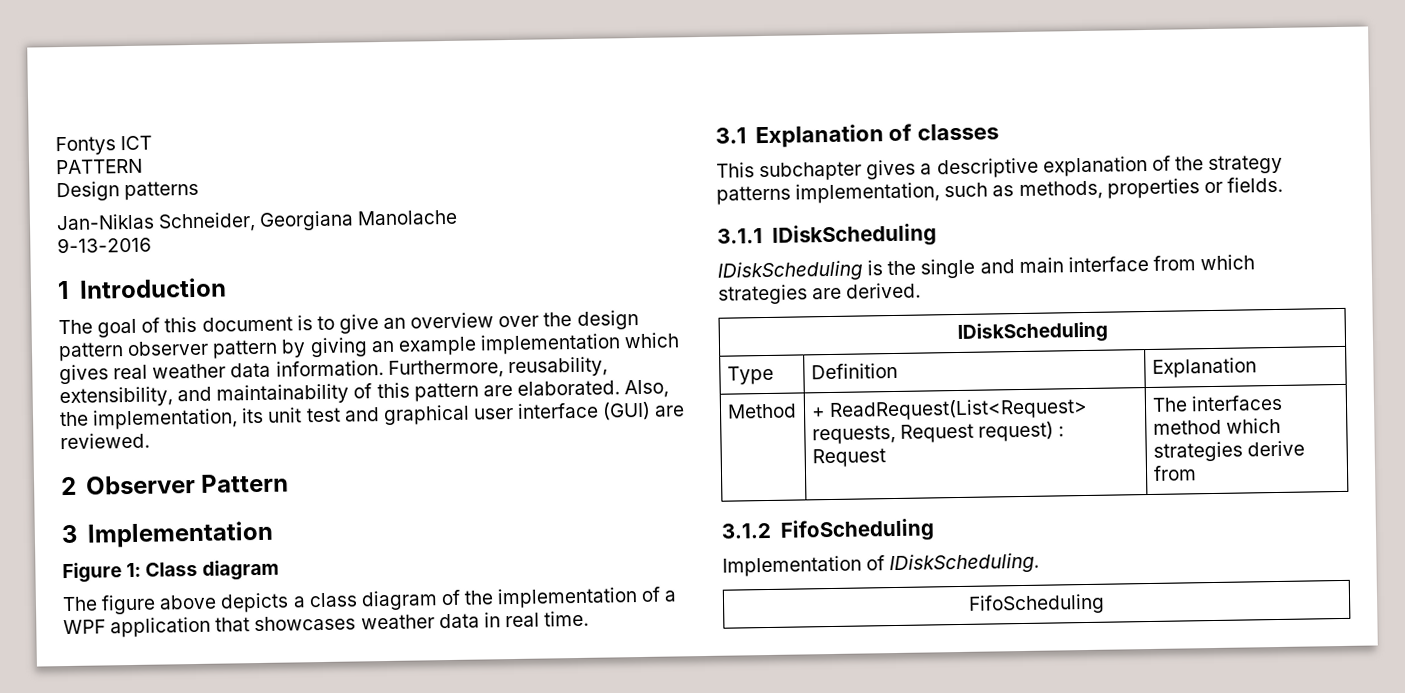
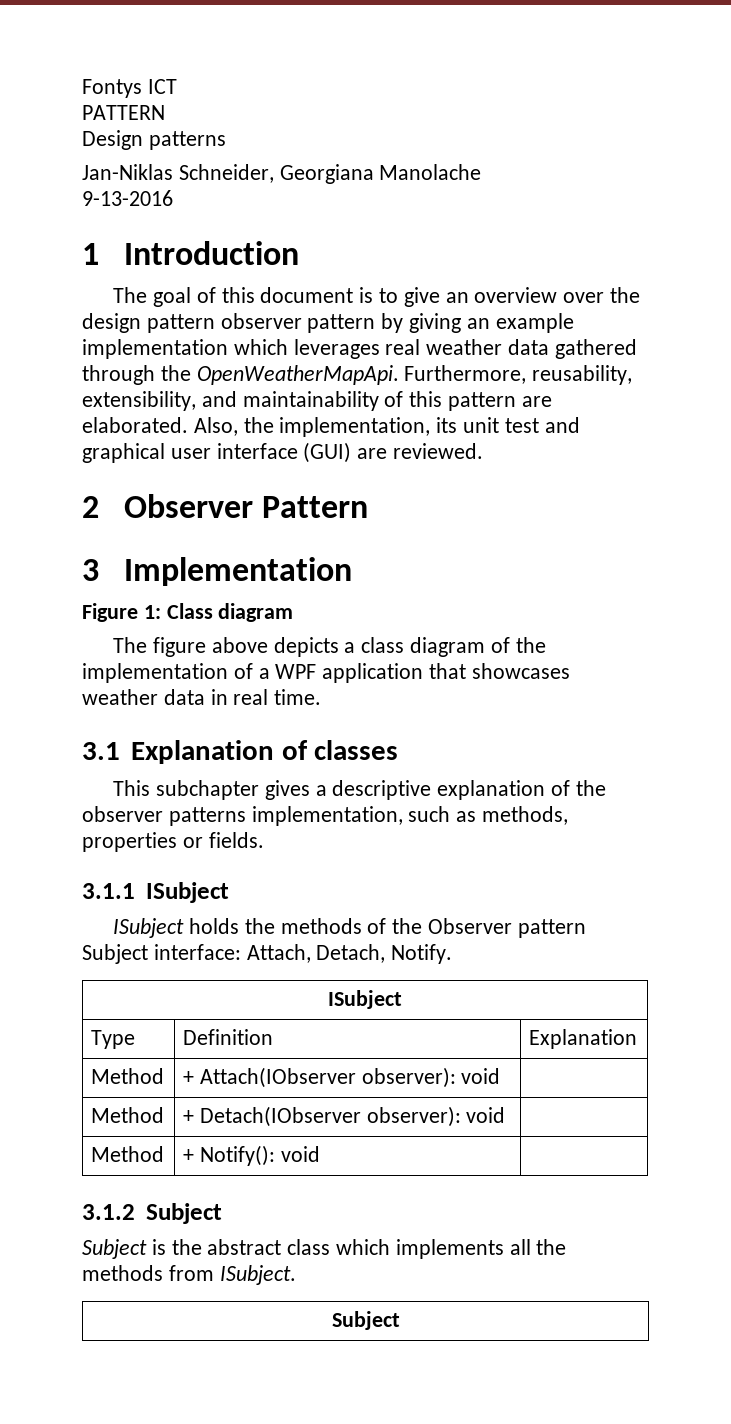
[59,364,109,385] gives -> [293,339,380,359] leverages
[275,360,384,377] information. -> [554,339,637,359] [82,365,399,385] gathered through the OpenWeatherMapApi.
[1208,154,1284,175] strategy -> [82,806,163,822] observer
[771,223,937,248] [717,254,1256,282] [718,282,922,305] [956,321,1108,345] IDiskScheduling // IDiskScheduling is the single and main interface from which strategies are derived. // IDiskScheduling -> [145,882,229,903] [113,918,586,938] [82,944,453,964] [328,990,402,1009] ISubject // ISubject holds the methods of the Observer pattern Subject interface: Attach, Detach, Notify. // ISubject
[828,397,1088,422] [811,421,1065,445] [811,448,886,468] [1151,394,1283,412] [1152,417,1281,435] [1152,440,1305,462] [1152,465,1197,481] [721,518,935,543] [722,552,1041,577] [968,593,1105,615] ReadRequest(List<Request> requests, Request request) : Request | The interfaces method which strategies derive from // 3.1.2 FifoScheduling // Implementation of IDiskScheduling. // FifoScheduling -> [199,1067,501,1088] [90,1107,164,1123] [182,1106,506,1127] [90,1146,164,1162] [182,1145,320,1166] [82,1203,222,1224] [82,1239,567,1259] [82,1265,296,1285] [331,1311,400,1330] Attach(IObserver observer): void | // Method | + Detach(IObserver observer): void | // Method | + Notify(): void | // 3.1.2 Subject // Subject is the abstract class which implements all the methods from ISubject. // Subject

